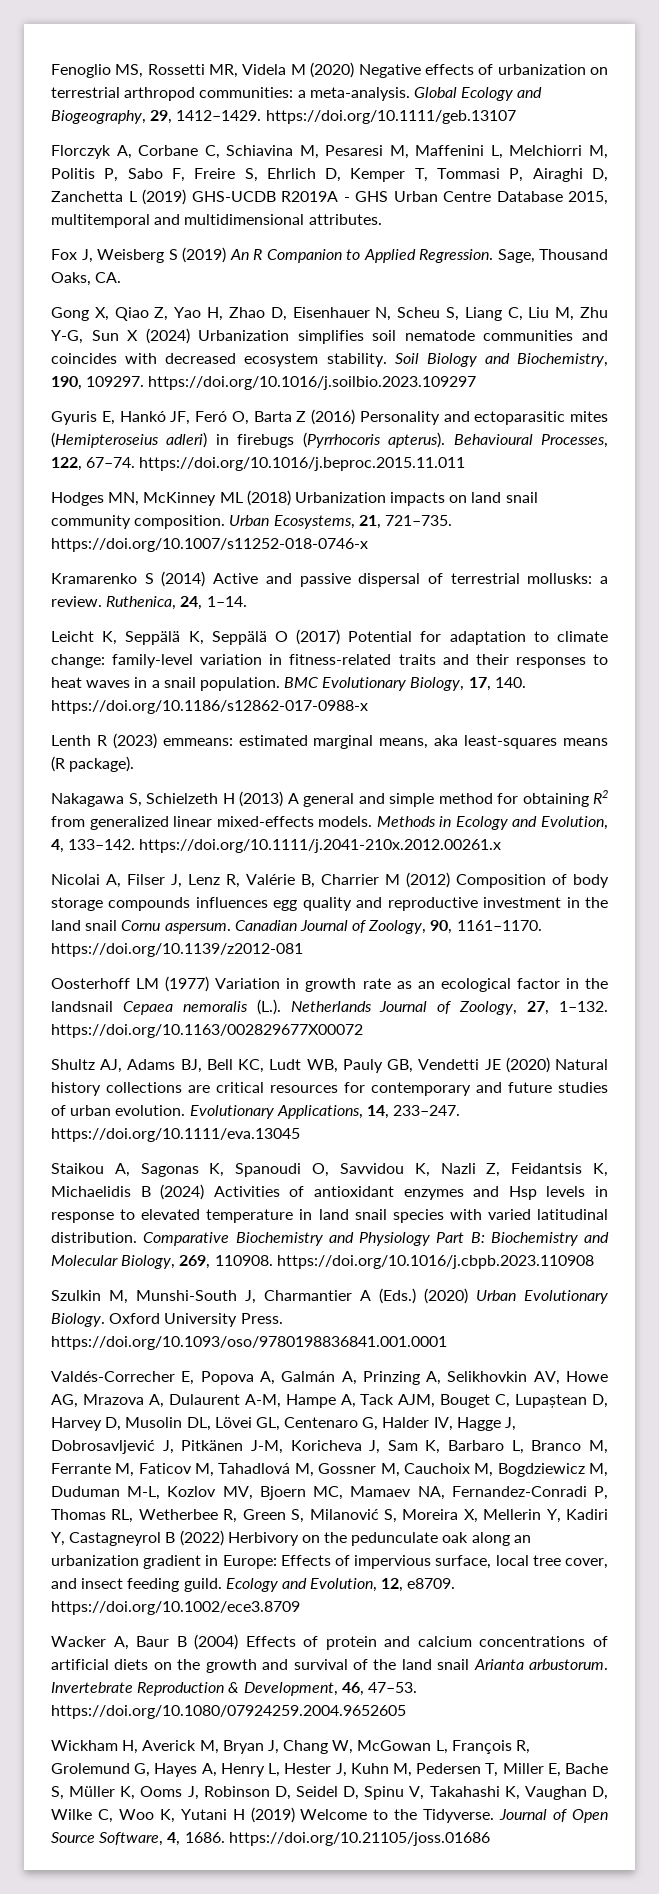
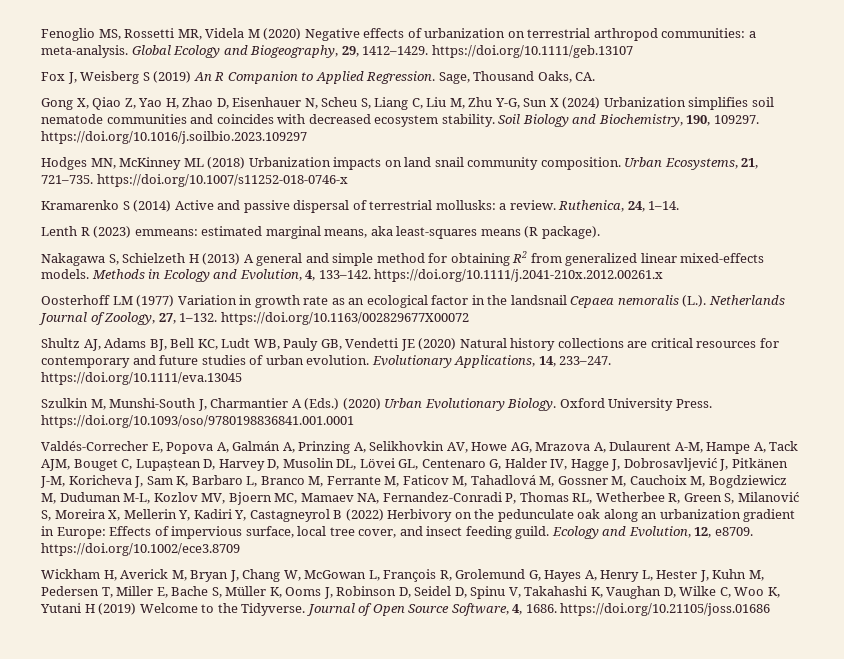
[51,145,608,159] [51,168,609,182] [51,189,608,205] [51,214,382,228] // Florczyk A, Corbane C, Schiavina M, Pesaresi M, Maffenini L, Melchiorri M, Politis P, Sabo F, Freire S, Ehrlich D, Kemper T, Tommasi P, Airaghi D, Zanchetta L (2019) GHS-UCDB R2019A - GHS Urban Centre Database 2015, multitemporal and multidimensional attributes. -> (633, 51) none
[51,409,608,425] [51,432,608,448] [51,457,466,471] // Gyuris E, Hankó JF, Feró O, Barta Z (2016) Personality and ectoparasitic mites (Hemipteroseius adleri) in firebugs (Pyrrhocoris apterus). Behavioural Processes, 122, 67–74. https://doi.org/10.1016/j.beproc.2015.11.011 -> (307, 137) none
[51,629,608,645] [51,654,609,668] [51,677,526,691] [51,700,368,714] // Leicht K, Seppälä K, Seppälä O (2017) Potential for adaptation to climate change: family-level variation in fitness-related traits and their responses to heat waves in a snail population. BMC Evolutionary Biology, 17, 140. https://doi.org/10.1186/s12862-017-0988-x -> (680, 205) none
[51,872,609,888] [51,897,609,911] [51,920,542,934] [51,943,303,957] // Nicolai A, Filser J, Lenz R, Valérie B, Charrier M (2012) Composition of body storage compounds influences egg quality and reproductive investment in the land snail Cornu aspersum. Canadian Journal of Zoology, 90, 1161–1170. https://doi.org/10.1139/z2012-081 -> (664, 275) none
[51,1163,608,1177] [51,1184,609,1200] [51,1209,609,1223] [51,1232,609,1246] [51,1255,594,1269] // Staikou A, Sagonas K, Spanoudi O, Savvidou K, Nazli Z, Feidantsis K, Michaelidis B (2024) Activities of antioxidant enzymes and Hsp levels in response to elevated temperature in land snail species with varied latitudinal distribution. Comparative Biochemistry and Physiology Part B: Biochemistry and Molecular Biology, 269, 110908. https://doi.org/10.1016/j.cbpb.2023.110908 -> (242, 378) none
[51,1634,608,1650] [51,1659,609,1673] [51,1682,417,1696] [51,1705,406,1719] // Wacker A, Baur B (2004) Effects of protein and calcium concentrations of artificial diets on the growth and survival of the land snail Arianta arbustorum. Invertebrate Reproduction & Development, 46, 47–53. https://doi.org/10.1080/07924259.2004.9652605 -> (240, 549) none

